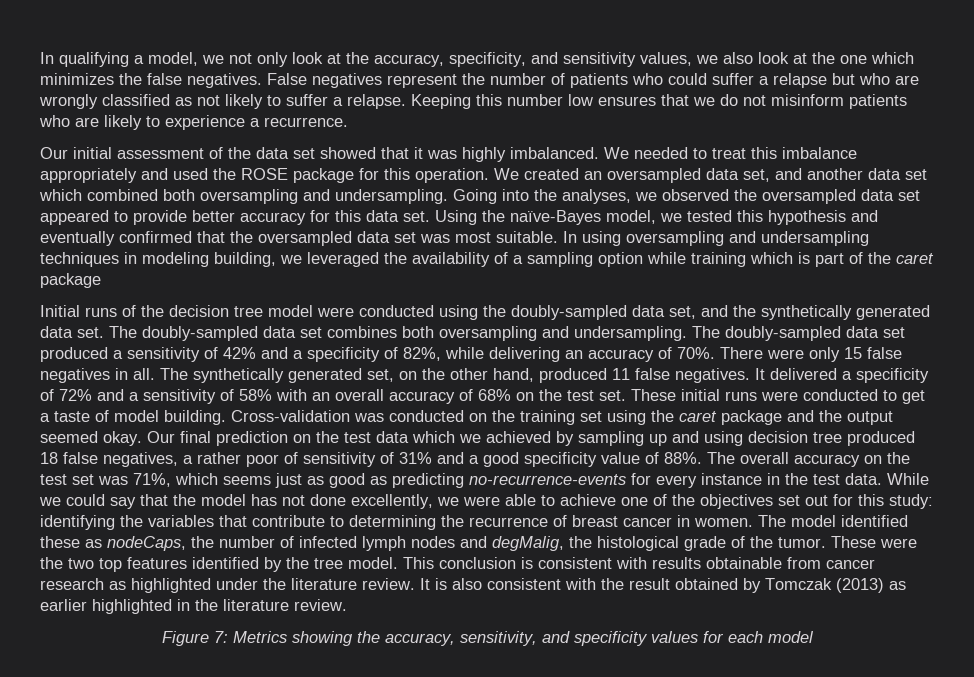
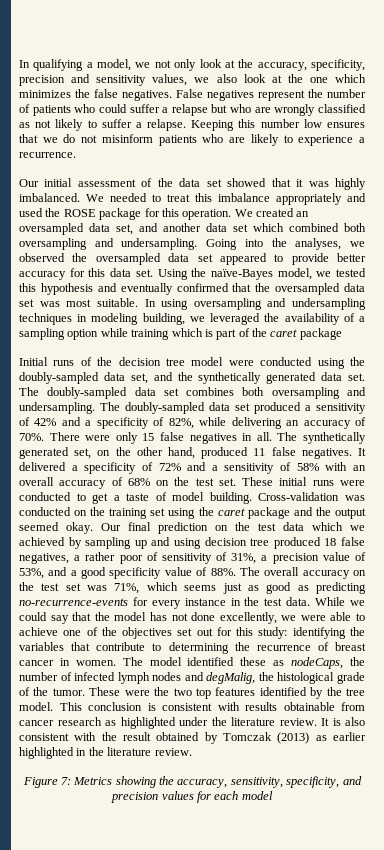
(526, 59) none -> [19,75,65,86] precision
[399,452,432,464] 31% -> [231,552,367,564] [19,568,44,579] 31%, a precision value of 53%,
[541,631,648,646] and specificity -> [286,776,362,788] [111,792,159,803] specificity, and precision

